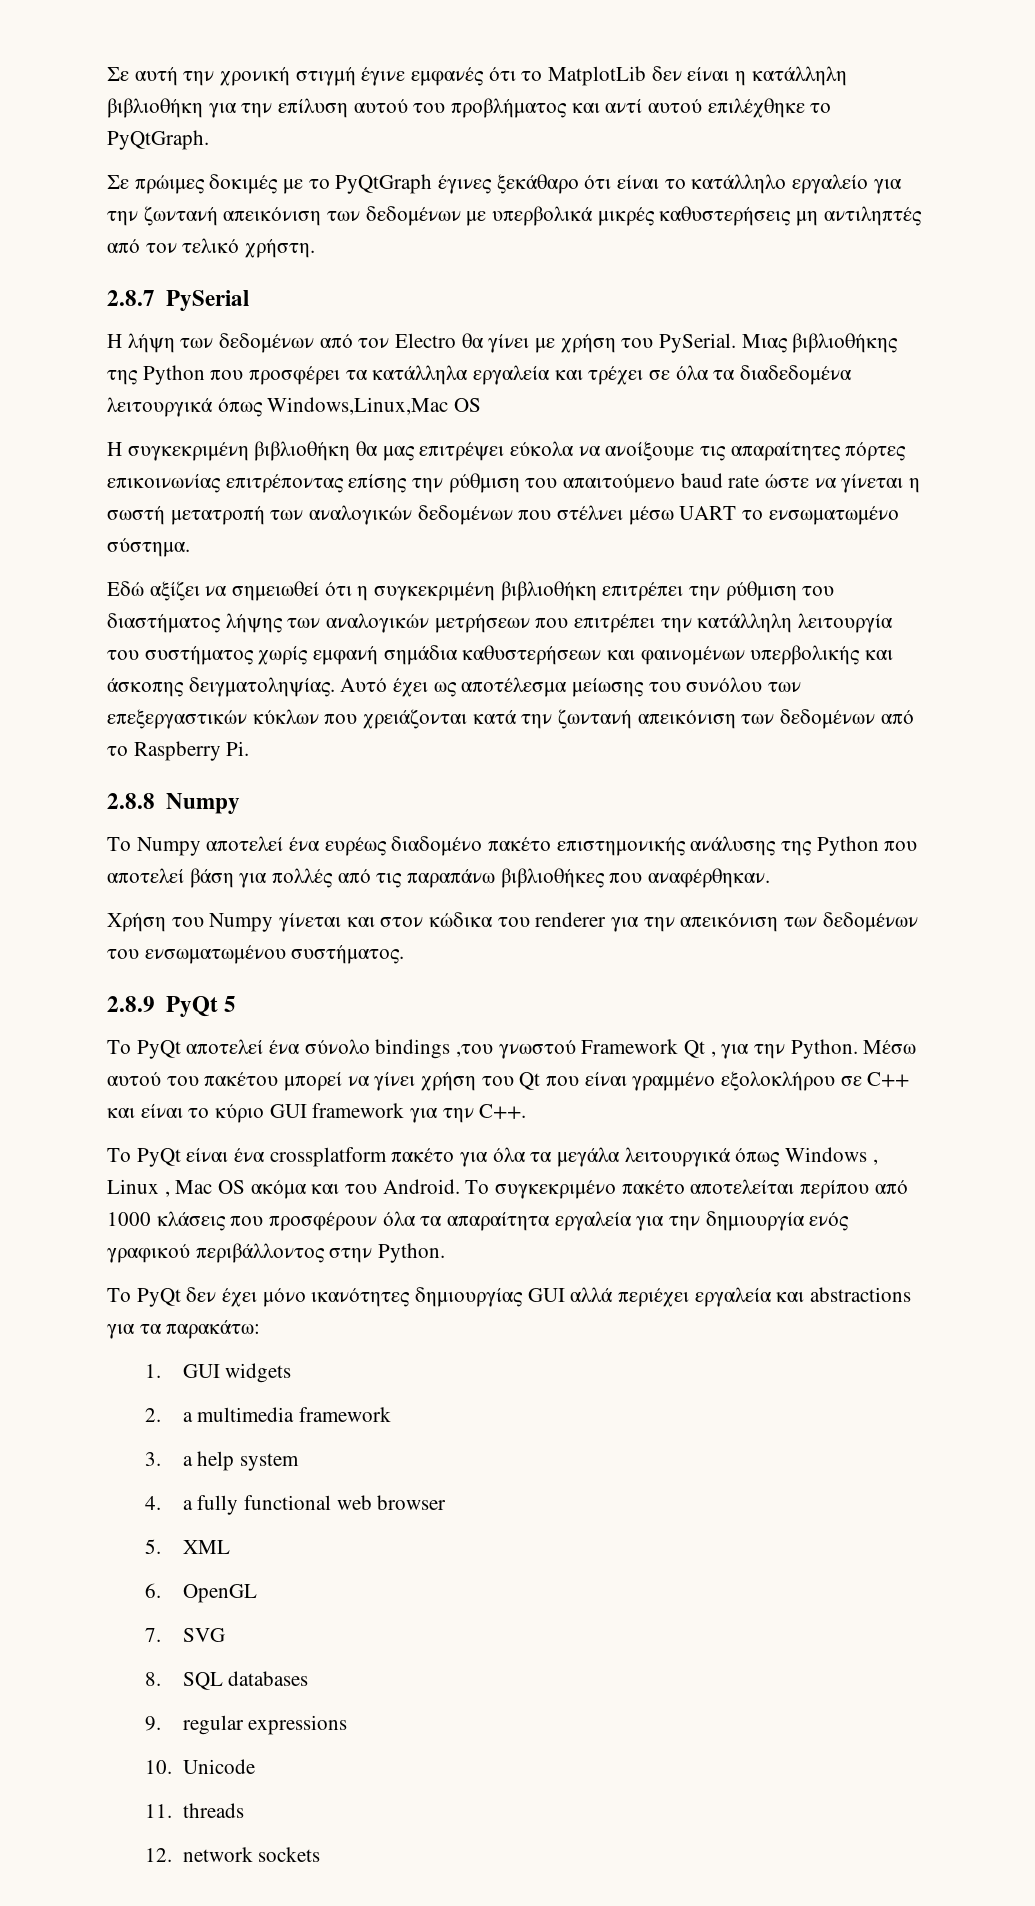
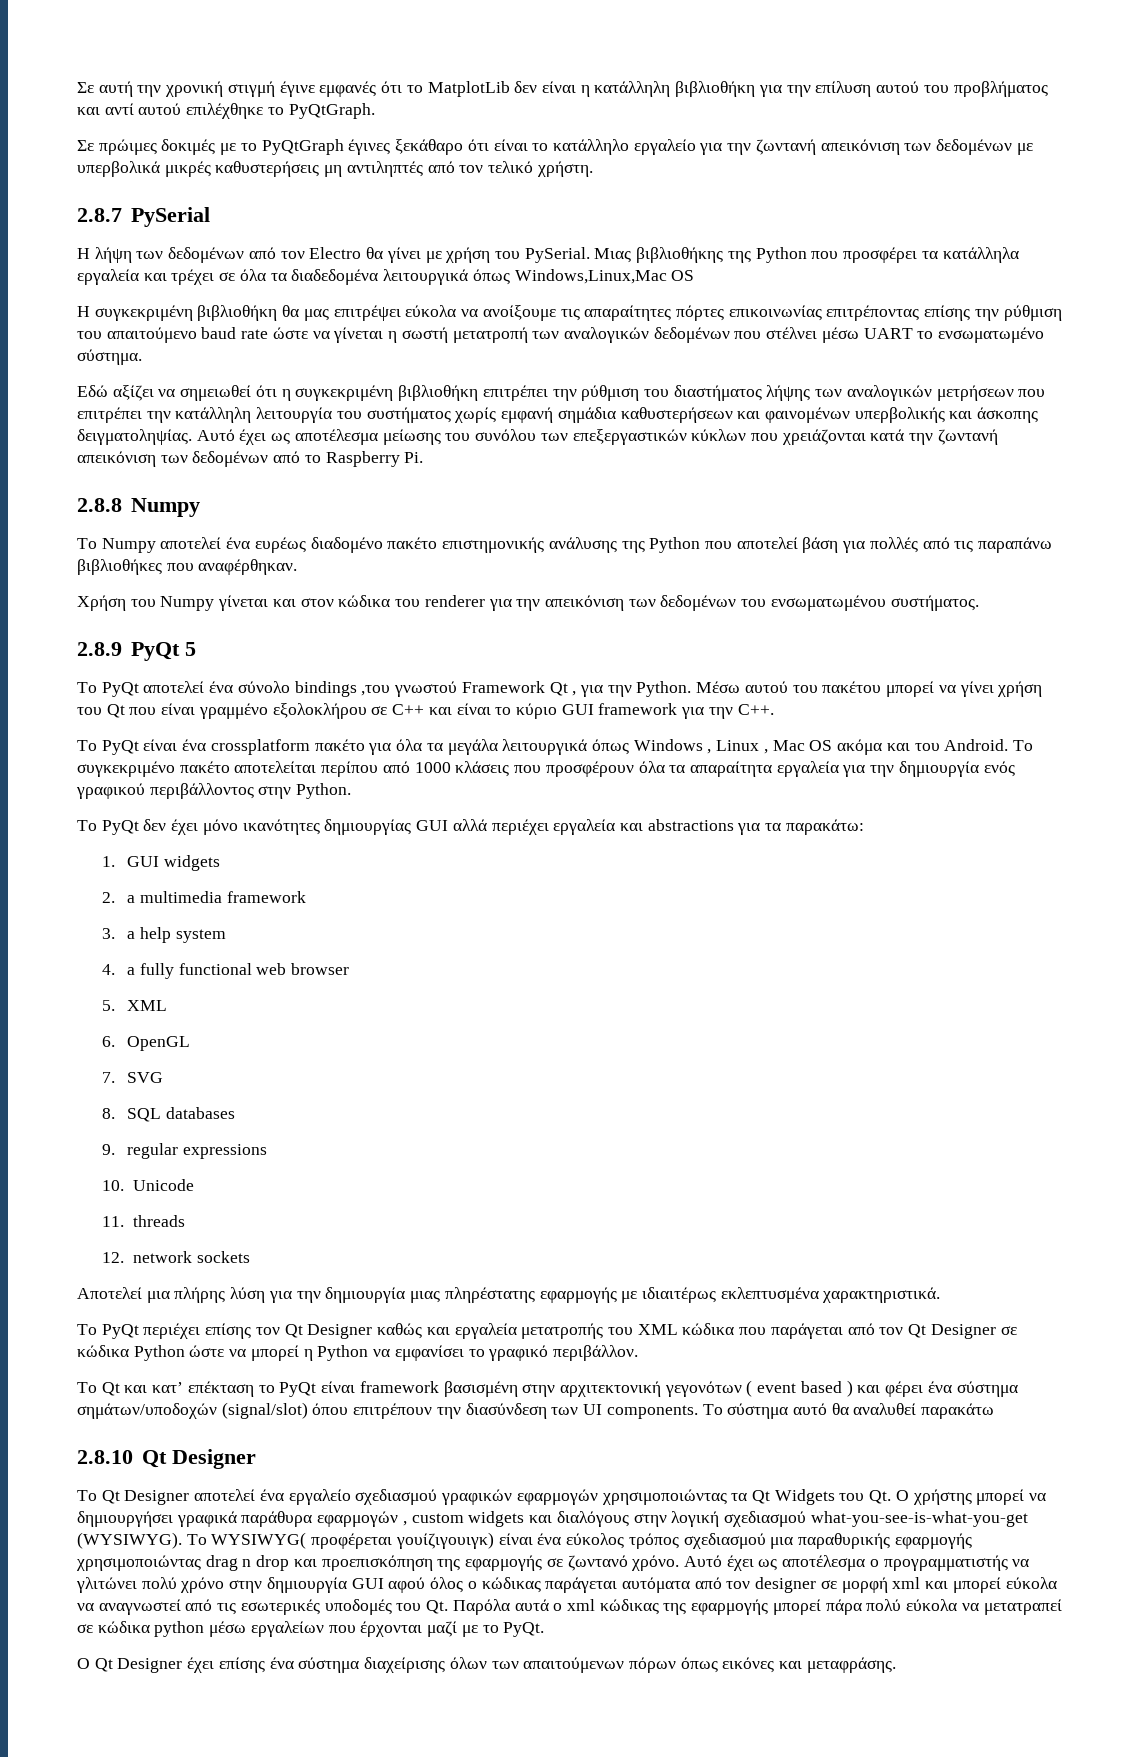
(321, 1854) none -> [77,1287,941,1303] [77,1323,1017,1339] [77,1345,638,1361] [77,1380,1018,1397] [77,1402,995,1419] [77,1449,256,1469] [77,1489,1047,1505] [77,1511,1028,1527] [77,1532,972,1549] [76,1555,1030,1571] [76,1577,1057,1593] [77,1599,1062,1615] [77,1621,545,1637] [77,1657,896,1673] // Αποτελεί μια πλήρης λύση για την δημιουργία μιας πληρέστατης εφαρμογής με ιδιαιτέρως εκλεπτυσμένα χαρακτηριστικά. // Το PyQt περιέχει επίσης τον Qt Designer καθώς και εργαλεία μετατροπής του XML κώδικα που παράγεται από τον Qt Designer σε κώδικα Python ώστε να μπορεί η Python να εμφανίσει το γραφικό περιβάλλον. // Το Qt και κατ’ επέκταση το PyQt είναι framework βασισμένη στην αρχιτεκτονική γεγονότων ( event based ) και φέρει ένα σύστημα σημάτων/υποδοχών (signal/slot) όπου επιτρέπουν την διασύνδεση των UI components. Το σύστημα αυτό θα αναλυθεί παρακάτω // 2.8.10 Qt Designer // Το Qt Designer αποτελεί ένα εργαλείο σχεδιασμού γραφικών εφαρμογών χρησιμοποιώντας τα Qt Widgets του Qt. Ο χρήστης μπορεί να δημιουργήσει γραφικά παράθυρα εφαρμογών , custom widgets και διαλόγους στην λογική σχεδιασμού what-you-see-is-what-you-get (WYSIWYG). Το WYSIWYG( προφέρεται γουίζιγουιγκ) είναι ένα εύκολος τρόπος σχεδιασμού μια παραθυρικής εφαρμογής χρησιμοποιώντας drag n drop και προεπισκόπηση της εφαρμογής σε ζωντανό χρόνο. Αυτό έχει ως αποτέλεσμα ο προγραμματιστής να γλιτώνει πολύ χρόνο στην δημιουργία GUI αφού όλος ο κώδικας παράγεται αυτόματα από τον designer σε μορφή xml και μπορεί εύκολα να αναγνωστεί από τις εσωτερικές υποδομές του Qt. Παρόλα αυτά ο xml κώδικας της εφαρμογής μπορεί πάρα πολύ εύκολα να μετατραπεί σε κώδικα python μέσω εργαλείων που έρχονται μαζί με το PyQt. // Ο Qt Designer έχει επίσης ένα σύστημα διαχείρισης όλων των απαιτούμενων πόρων όπως εικόνες και μεταφράσης.

